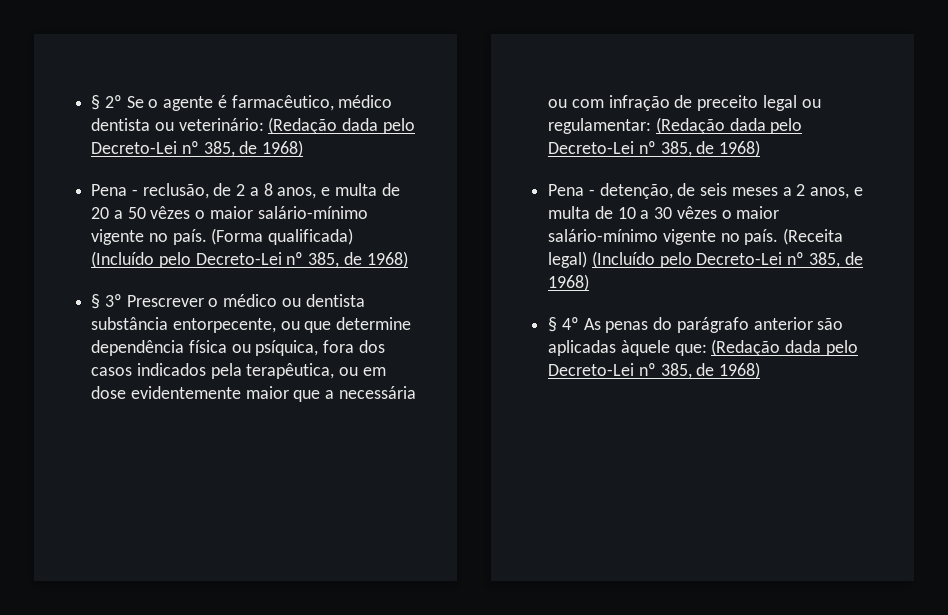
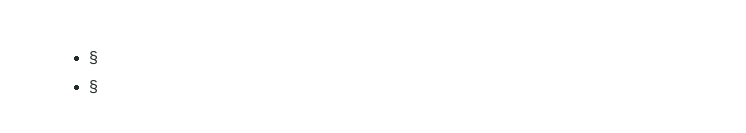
[91,95,393,111] [91,117,415,134] [91,140,304,157] [91,183,400,199] [91,206,368,219] [91,228,354,245] [91,251,408,268] [91,294,365,309] [91,317,412,333] [91,340,385,356] [91,363,386,379] [91,386,416,402] [548,95,821,111] [548,117,803,134] [548,140,761,157] [548,183,863,199] [548,206,780,219] [548,228,844,245] [548,251,863,268] [548,274,590,291] [548,317,844,333] [548,339,858,356] [548,362,761,379] § 2º Se o agente é farmacêutico, médico dentista ou veterinário: (Redação dada pelo Decreto-Lei nº 385, de 1968) // Pena - reclusão, de 2 a 8 anos, e multa de 20 a 50 vêzes o maior salário-mínimo vigente no país. (Forma qualificada) (Incluído pelo Decreto-Lei nº 385, de 1968) // § 3º Prescrever o médico ou dentista substância entorpecente, ou que determine dependência física ou psíquica, fora dos casos indicados pela terapêutica, ou em dose evidentemente maior que a necessária ou com infração de preceito legal ou regulamentar: (Redação dada pelo Decreto-Lei nº 385, de 1968) // Pena - detenção, de seis meses a 2 anos, e multa de 10 a 30 vêzes o maior salário-mínimo vigente no país. (Receita legal) (Incluído pelo Decreto-Lei nº 385, de 1968) // § 4º As penas do parágrafo anterior são aplicadas àquele que: (Redação dada pelo Decreto-Lei nº 385, de 1968) -> [88,51,98,65] [88,80,98,94] § // §

